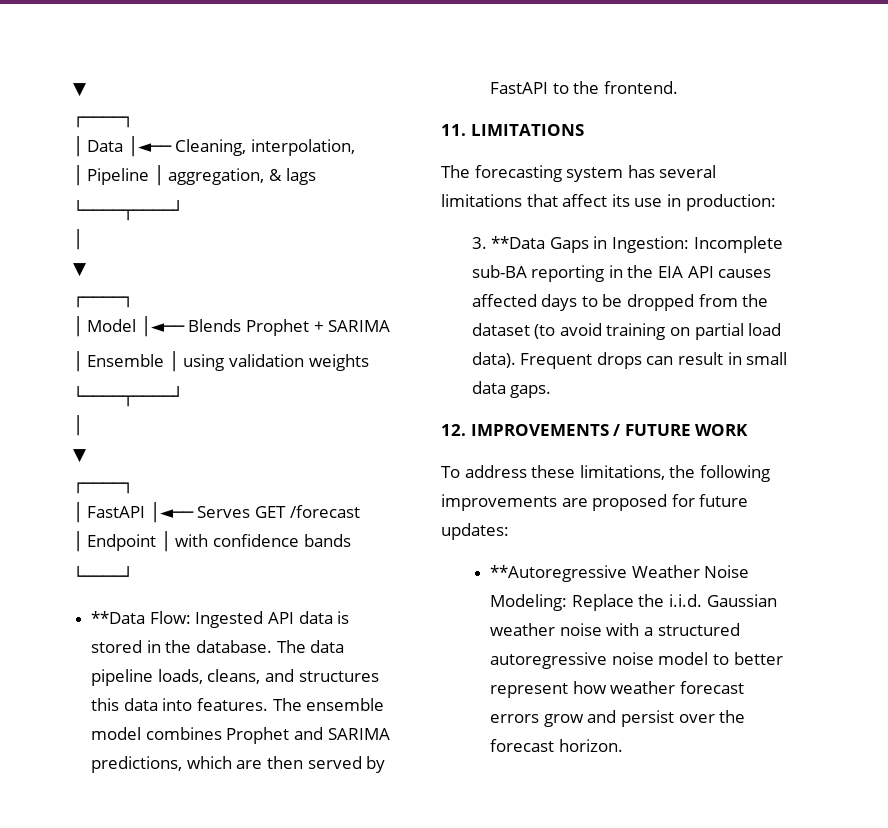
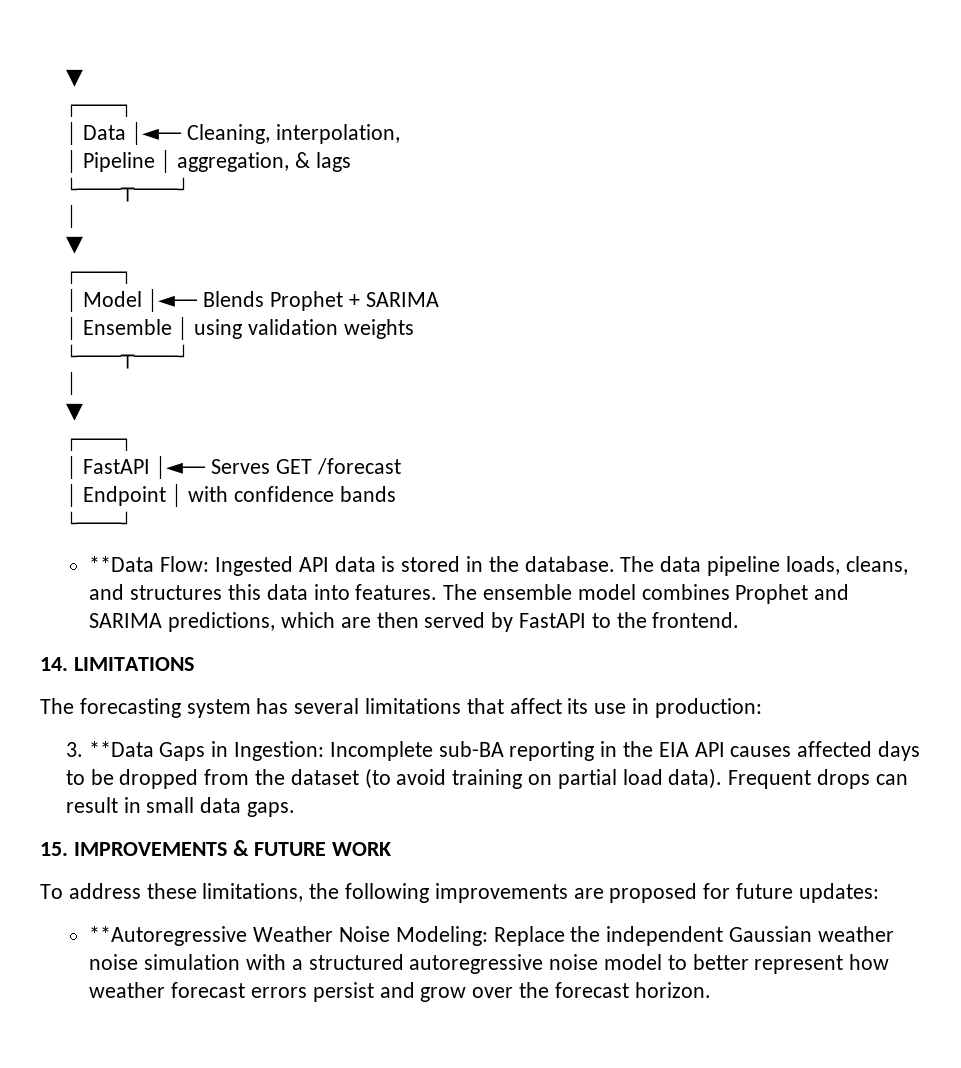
[441,124,466,136] 11. -> [40,657,68,671] 14.
[441,424,621,436] 12. IMPROVEMENTS / -> [40,840,249,856] 15. IMPROVEMENTS &
[669,594,703,607] i.i.d. -> [606,926,724,946] independent
(602, 629) none -> [144,954,241,970] simulation
[543,710,675,727] grow and persist -> [312,982,467,1002] persist and grow

